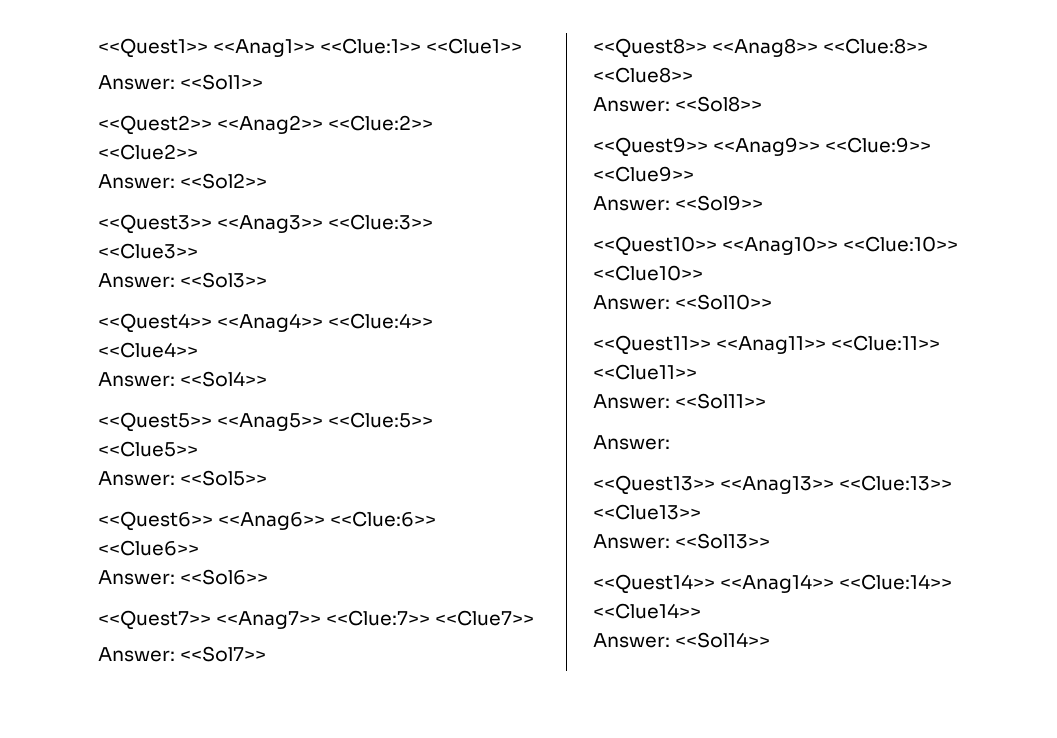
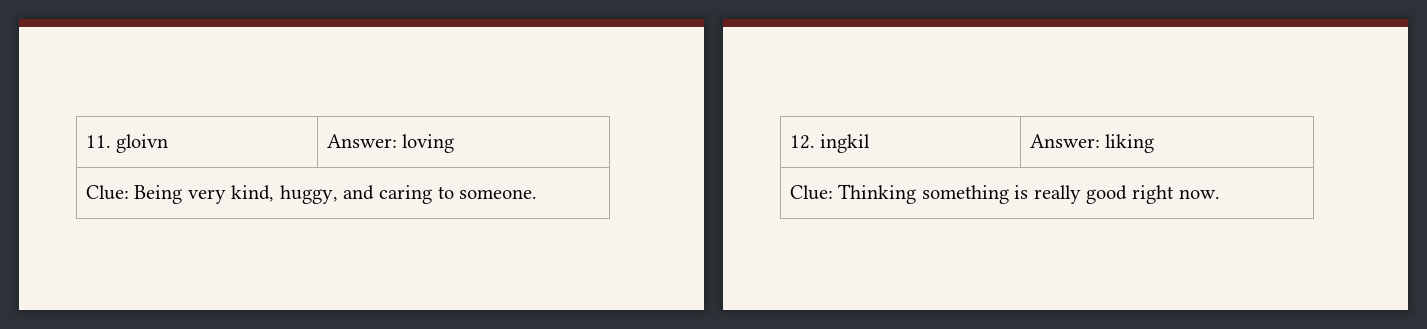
[98,38,523,58] [98,74,264,90] [98,115,434,135] [98,144,198,160] [98,173,268,189] [98,214,434,234] [98,243,198,259] [98,272,268,288] [98,313,434,333] [98,342,198,358] [98,371,268,387] [98,412,434,432] [98,441,198,457] [98,470,268,486] [98,511,437,531] [98,540,199,556] [98,569,269,585] [98,610,535,630] [98,646,267,662] [593,38,929,58] [593,67,693,83] [593,96,763,112] [593,137,932,157] [593,166,694,182] [593,195,764,211] [593,236,959,256] [593,265,703,281] [593,294,773,310] [593,335,941,355] [593,364,697,380] [593,393,767,409] [593,435,670,450] [593,475,953,495] [593,504,701,520] [593,533,771,549] [593,574,953,594] [593,603,701,619] [593,632,771,648] <<Quest1>> <<Anag1>> <<Clue:1>> <<Clue1>> // Answer: <<Sol1>> // <<Quest2>> <<Anag2>> <<Clue:2>> <<Clue2>> // Answer: <<Sol2>> // <<Quest3>> <<Anag3>> <<Clue:3>> <<Clue3>> // Answer: <<Sol3>> // <<Quest4>> <<Anag4>> <<Clue:4>> <<Clue4>> // Answer: <<Sol4>> // <<Quest5>> <<Anag5>> <<Clue:5>> <<Clue5>> // Answer: <<Sol5>> // <<Quest6>> <<Anag6>> <<Clue:6>> <<Clue6>> // Answer: <<Sol6>> // <<Quest7>> <<Anag7>> <<Clue:7>> <<Clue7>> // Answer: <<Sol7>> // <<Quest8>> <<Anag8>> <<Clue:8>> <<Clue8>> // Answer: <<Sol8>> // <<Quest9>> <<Anag9>> <<Clue:9>> <<Clue9>> // Answer: <<Sol9>> // <<Quest10>> <<Anag10>> <<Clue:10>> <<Clue10>> // Answer: <<Sol10>> // <<Quest11>> <<Anag11>> <<Clue:11>> <<Clue11>> // Answer: <<Sol11>> // Answer: // <<Quest13>> <<Anag13>> <<Clue:13>> <<Clue13>> // Answer: <<Sol13>> // <<Quest14>> <<Anag14>> <<Clue:14>> <<Clue14>> // Answer: <<Sol14>> -> [85,134,169,153] [326,134,455,153] [85,185,538,204] [789,134,871,153] [1029,134,1155,153] [789,184,1220,204] 11. gloivn | Answer: loving // Clue: Being very kind, huggy, and caring to someone. // 12. ingkil | Answer: liking // Clue: Thinking something is really good right now.

